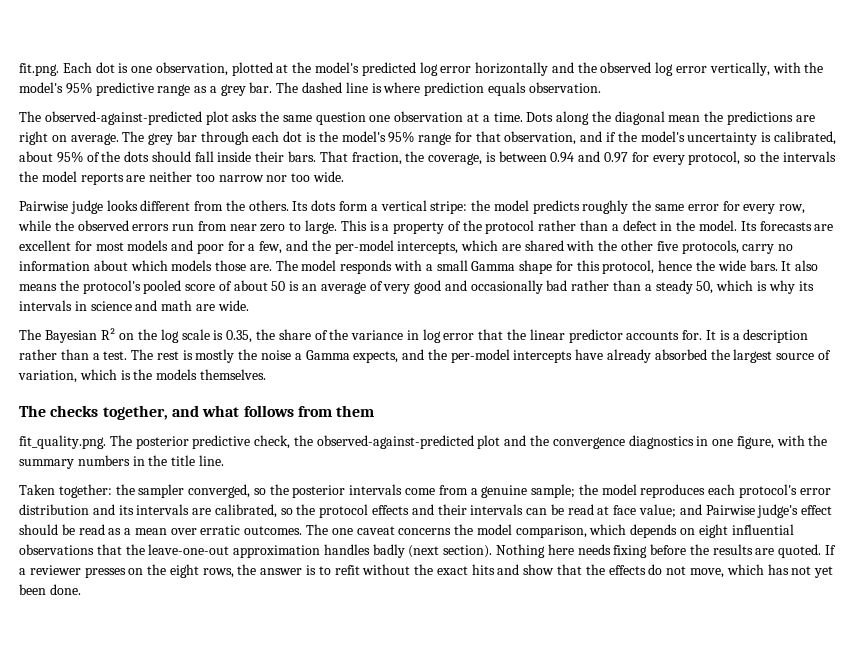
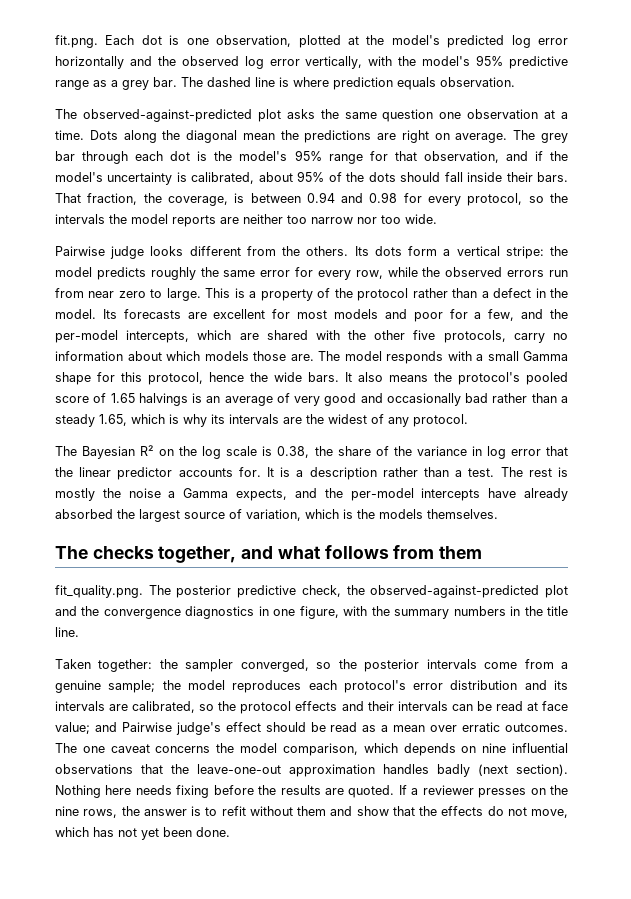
[604,152,629,163] 0.97 -> [369,192,398,203] 0.98
[233,280,286,291] about 50 -> [110,393,188,406] 1.65 halvings
[696,281,714,294] 50, -> [99,414,127,426] 1.65,
[74,300,249,311] in science and math are wide. -> [283,414,468,427] are the widest of any protocol.
[226,330,253,343] 0.35, -> [277,446,310,458] 0.38,
[698,524,728,538] eight -> [482,743,507,753] nine
[169,564,199,578] eight -> [55,806,79,816] nine
[414,564,495,575] the exact hits -> [297,806,326,816] them

